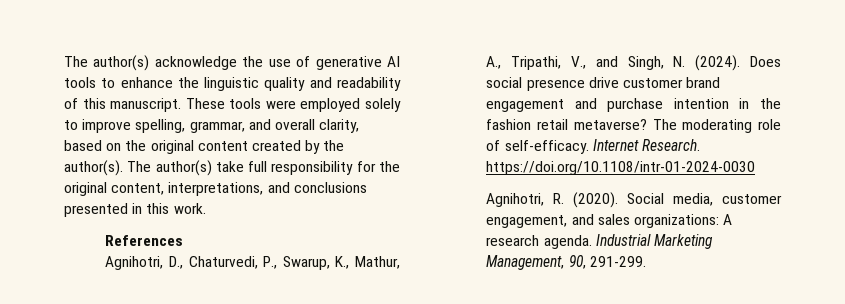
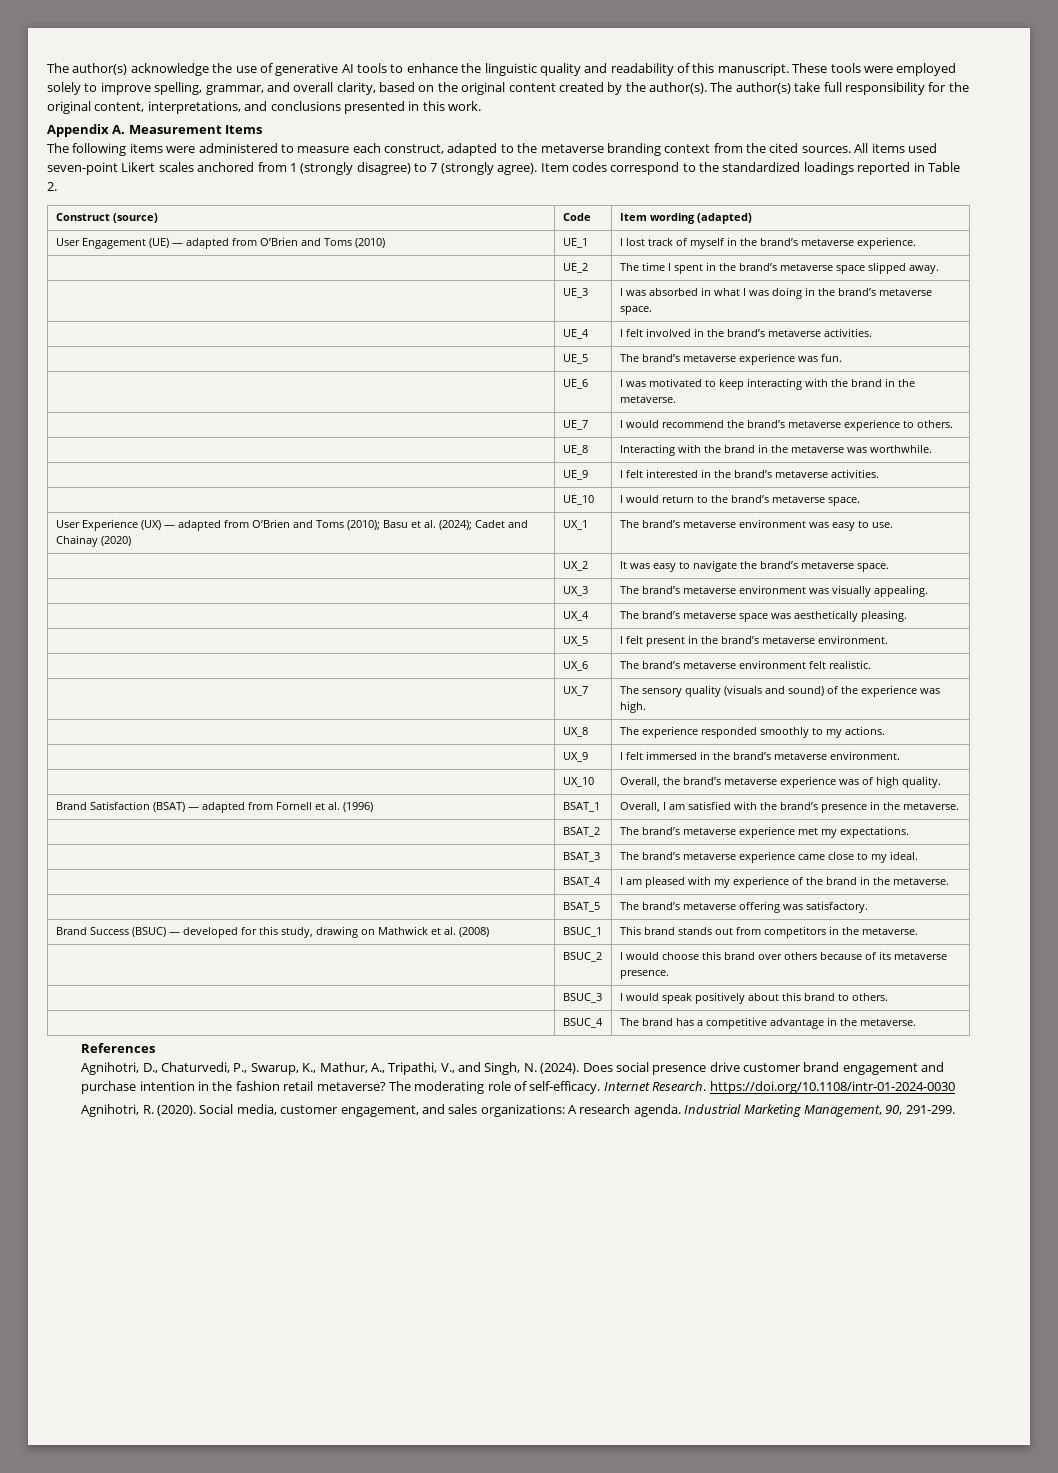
(206, 208) none -> [47,124,263,137] [47,143,937,156] [47,162,960,175] [47,182,57,191] [55,213,158,223] [562,213,591,221] [619,213,752,224] [55,237,385,249] [562,238,588,248] [619,237,916,249] [562,263,588,273] [619,262,939,274] [562,288,588,298] [619,287,932,299] [619,306,652,315] [562,329,589,339] [619,328,872,337] [562,354,588,364] [619,353,842,365] [562,379,588,389] [619,378,915,390] [619,396,676,403] [562,420,588,430] [619,419,953,431] [562,445,588,455] [619,444,932,456] [562,470,588,480] [619,469,879,478] [562,495,594,505] [619,495,860,506] [55,519,528,531] [55,535,131,547] [562,520,588,530] [619,519,893,531] [562,561,588,571] [619,560,889,572] [562,586,588,596] [619,585,928,597] [562,611,589,621] [619,610,907,622] [562,636,588,646] [619,635,888,647] [562,661,588,671] [619,660,871,669] [562,686,588,696] [619,685,940,697] [619,701,646,713] [562,727,588,737] [619,726,885,738] [562,752,588,762] [619,751,900,760] [562,777,594,787] [619,776,941,788] [55,801,373,813] [562,802,600,812] [619,801,959,813] [562,827,600,837] [619,826,909,838] [562,852,600,862] [619,851,918,863] [562,877,601,887] [619,876,949,888] [562,902,600,912] [619,901,868,913] [55,926,489,938] [562,927,602,937] [619,926,918,938] [562,952,602,962] [619,951,947,960] [619,970,669,979] [562,993,602,1003] [619,992,888,1004] [562,1018,603,1028] [619,1017,916,1029] // Appendix A. Measurement Items // The following items were administered to measure each construct, adapted to the metaverse branding context from the cited sources. All items used seven-point Likert scales anchored from 1 (strongly disagree) to 7 (strongly agree). Item codes correspond to the standardized loadings reported in Table 2. // Construct (source) | Code | Item wording (adapted) // User Engagement (UE) — adapted from O’Brien and Toms (2010) | UE_1 | I lost track of myself in the brand’s metaverse experience. // | UE_2 | The time I spent in the brand’s metaverse space slipped away. // | UE_3 | I was absorbed in what I was doing in the brand’s metaverse space. // | UE_4 | I felt involved in the brand’s metaverse activities. // | UE_5 | The brand’s metaverse experience was fun. // | UE_6 | I was motivated to keep interacting with the brand in the metaverse. // | UE_7 | I would recommend the brand’s metaverse experience to others. // | UE_8 | Interacting with the brand in the metaverse was worthwhile. // | UE_9 | I felt interested in the brand’s metaverse activities. // | UE_10 | I would return to the brand’s metaverse space. // User Experience (UX) — adapted from O’Brien and Toms (2010); Basu et al. (2024); Cadet and Chainay (2020) | UX_1 | The brand’s metaverse environment was easy to use. // | UX_2 | It was easy to navigate the brand’s metaverse space. // | UX_3 | The brand’s metaverse environment was visually appealing. // | UX_4 | The brand’s metaverse space was aesthetically pleasing. // | UX_5 | I felt present in the brand’s metaverse environment. // | UX_6 | The brand’s metaverse environment felt realistic. // | UX_7 | The sensory quality (visuals and sound) of the experience was high. // | UX_8 | The experience responded smoothly to my actions. // | UX_9 | I felt immersed in the brand’s metaverse environment. // | UX_10 | Overall, the brand’s metaverse experience was of high quality. // Brand Satisfaction (BSAT) — adapted from Fornell et al. (1996) | BSAT_1 | Overall, I am satisfied with the brand’s presence in the metaverse. // | BSAT_2 | The brand’s metaverse experience met my expectations. // | BSAT_3 | The brand’s metaverse experience came close to my ideal. // | BSAT_4 | I am pleased with my experience of the brand in the metaverse. // | BSAT_5 | The brand’s metaverse offering was satisfactory. // Brand Success (BSUC) — developed for this study, drawing on Mathwick et al. (2008) | BSUC_1 | This brand stands out from competitors in the metaverse. // | BSUC_2 | I would choose this brand over others because of its metaverse presence. // | BSUC_3 | I would speak positively about this brand to others. // | BSUC_4 | The brand has a competitive advantage in the metaverse.

